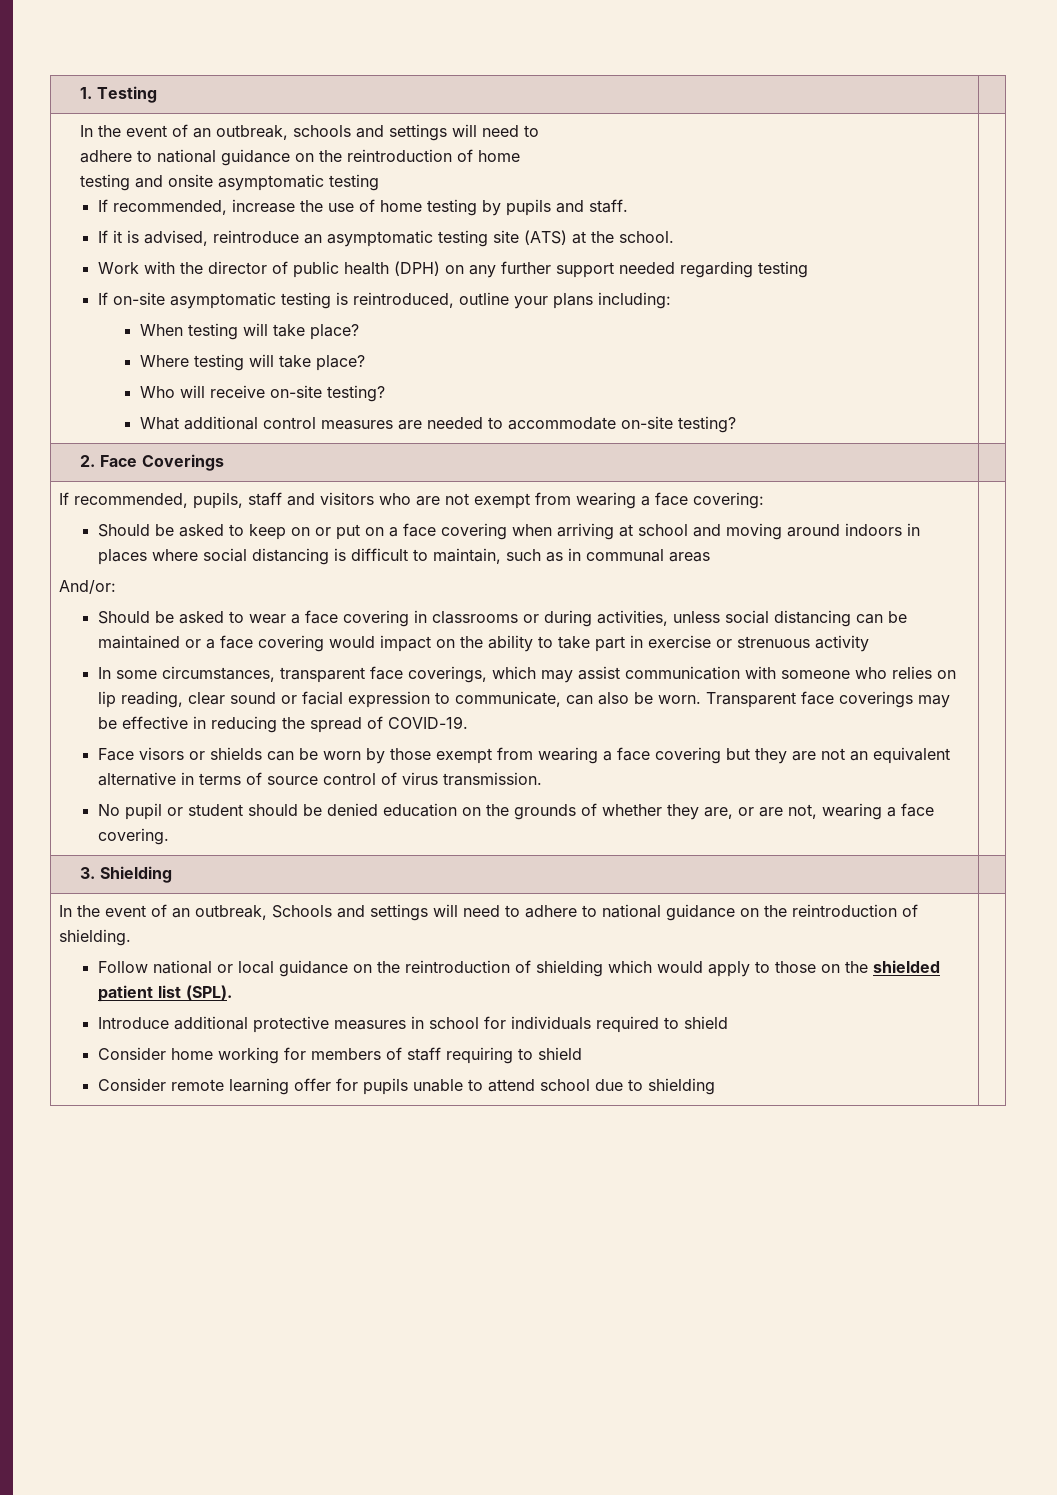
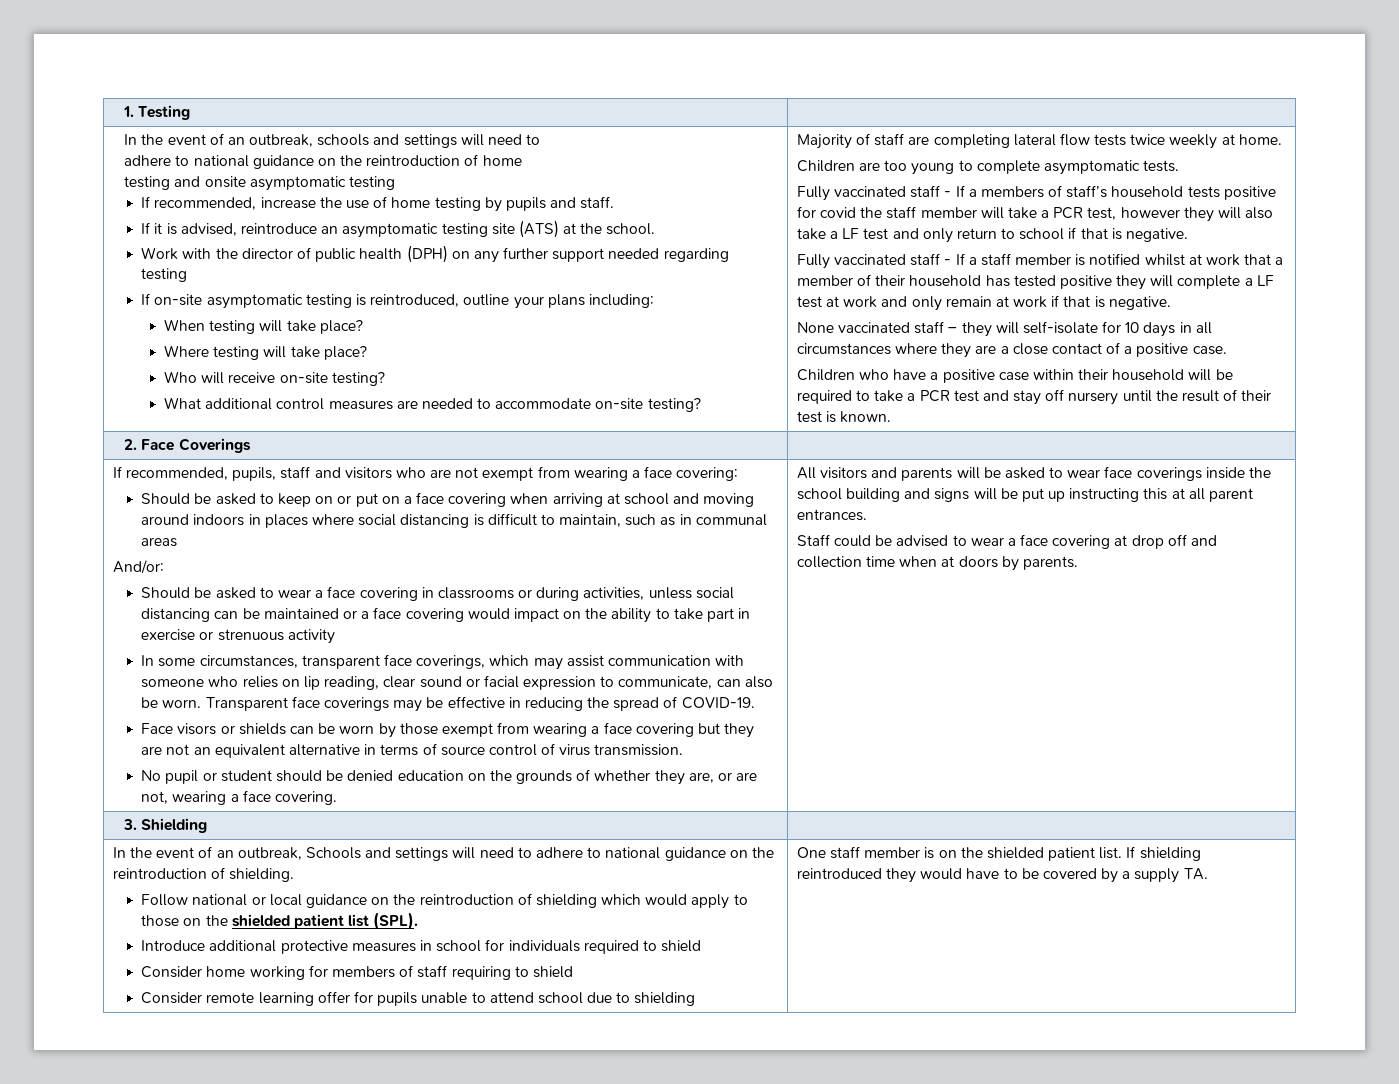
(736, 424) none -> [796,133,1282,149] [796,160,1180,175] [796,185,1276,201] [796,206,1274,222] [796,227,1189,243] [796,253,1284,269] [796,274,1274,290] [796,295,1171,311] [796,321,1212,337] [796,342,1227,358] [796,369,1233,383] [796,389,1272,405] [796,411,892,423] Majority of staff are completing lateral flow tests twice weekly at home. // Children are too young to complete asymptomatic tests. // Fully vaccinated staff - If a members of staff’s household tests positive for covid the staff member will take a PCR test, however they will also take a LF test and only return to school if that is negative. // Fully vaccinated staff - If a staff member is notified whilst at work that a member of their household has tested positive they will complete a LF test at work and only remain at work if that is negative. // None vaccinated staff – they will self-isolate for 10 days in all circumstances where they are a close contact of a positive case. // Children who have a positive case within their household will be required to take a PCR test and stay off nursery until the result of their test is known.
(169, 836) none -> [796,466,1272,481] [796,488,1254,502] [796,509,867,521] [796,534,1218,549] [796,556,1078,571] All visitors and parents will be asked to wear face coverings inside the school building and signs will be put up instructing this at all parent entrances. // Staff could be advised to wear a face covering at drop off and collection time when at doors by parents.
(715, 1086) none -> [796,846,1201,861] [796,868,1208,883] One staff member is on the shielded patient list. If shielding reintroduced they would have to be covered by a supply TA.

